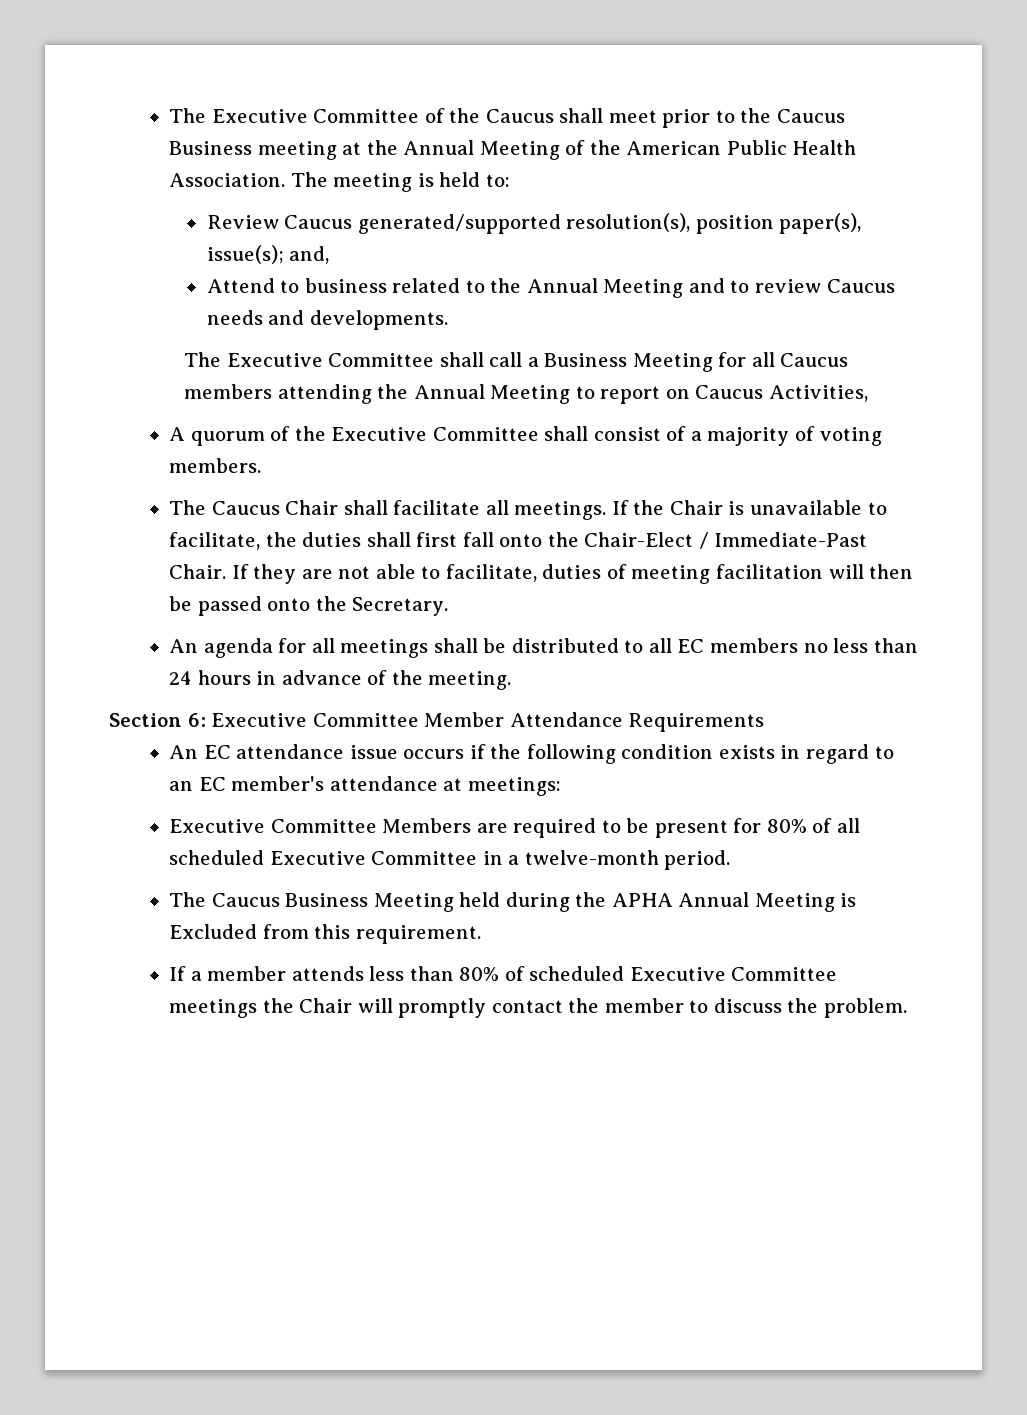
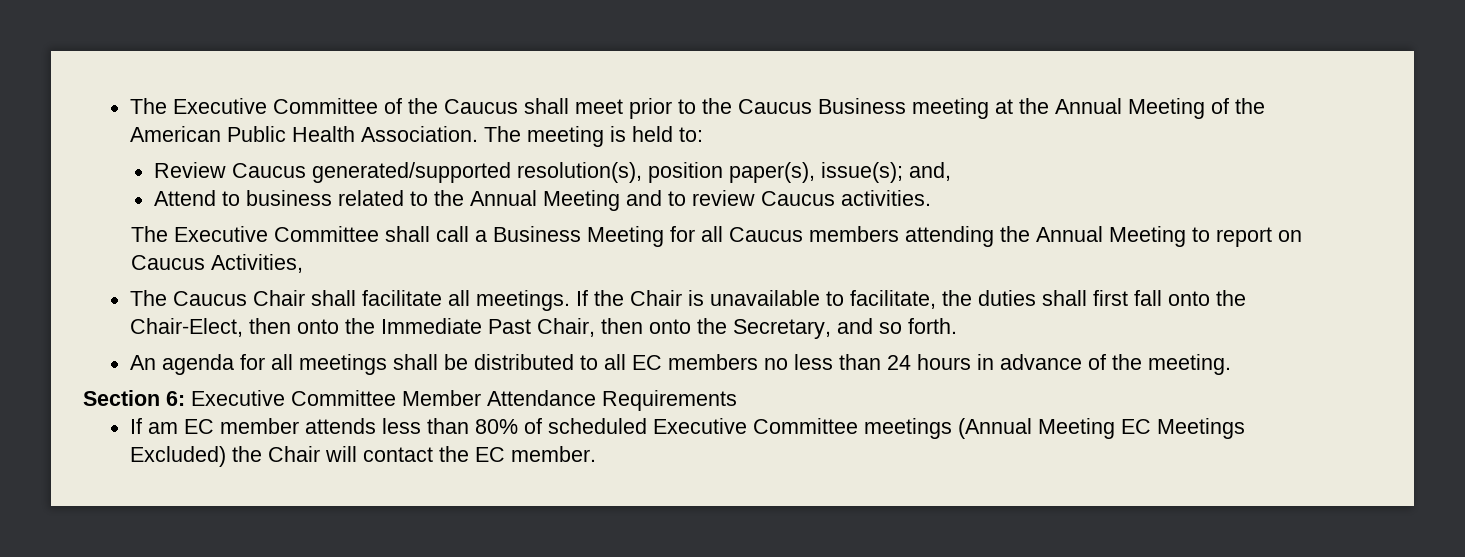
[206,310,448,330] needs and developments. -> [841,190,932,206] activities.
[169,426,882,446] [169,458,262,473] // A quorum of the Executive Committee shall consist of a majority of voting members. -> (303, 263) none
[584,532,868,549] [169,564,914,584] [169,596,449,616] Chair-Elect / Immediate-Past Chair. If they are not able to facilitate, duties of meeting facilitation will then be passed onto the Secretary. -> [130,318,958,339] Chair-Elect, then onto the Immediate Past Chair, then onto the Secretary, and so forth.
[169,744,894,764] [169,776,561,796] [169,818,860,838] [169,850,731,870] [169,892,857,912] [169,924,481,944] [169,966,202,981] An EC attendance issue occurs if the following condition exists in regard to an EC member's attendance at meetings: // Executive Committee Members are required to be present for 80% of all scheduled Executive Committee in a twelve-month period. // The Caucus Business Meeting held during the APHA Annual Meeting is Excluded from this requirement. // If a -> [130,418,215,434] If am EC
(258, 1008) none -> [958,418,1246,439] [130,446,227,467] (Annual Meeting EC Meetings Excluded)
[398,998,487,1018] promptly -> (358, 454) none
[604,998,907,1018] member to discuss the problem. -> [475,446,597,462] EC member.

